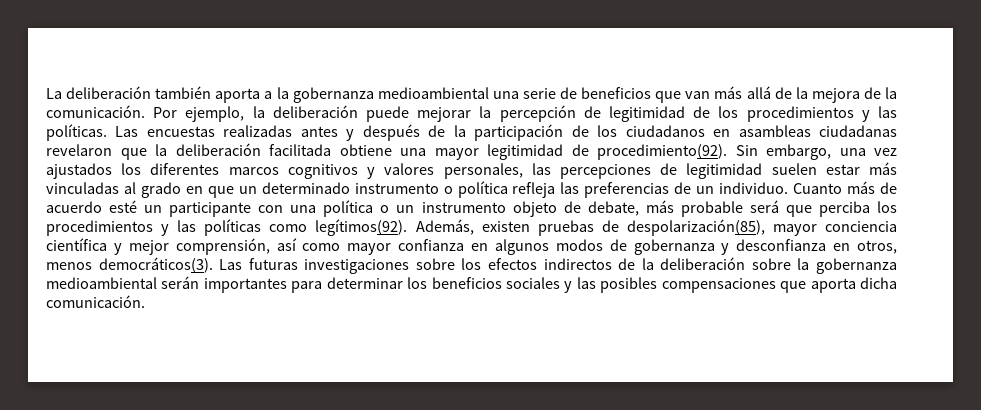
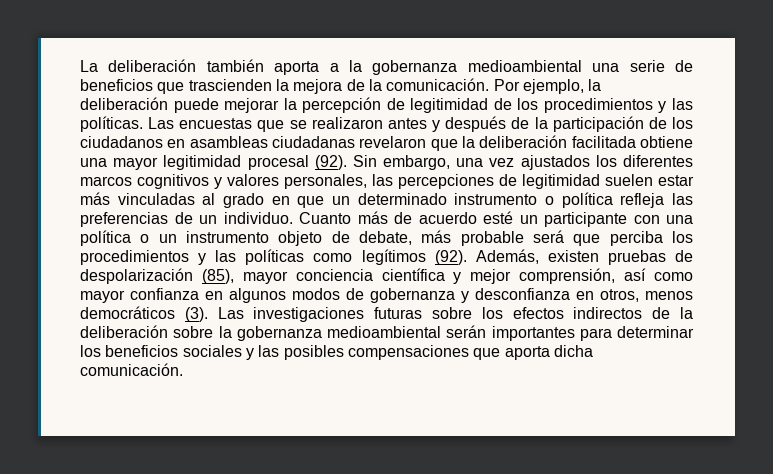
[685,86,792,99] van más allá de -> [188,79,272,91] trascienden
[223,125,293,137] realizadas -> [257,117,383,132] que se realizaron
[571,144,727,160] de procedimiento(92). -> [247,155,347,170] procesal (92).
[315,219,408,236] legítimos(92). -> [361,249,467,265] legítimos (92).
[626,219,765,236] despolarización(85), -> [80,268,234,284] despolarización (85),
[98,257,410,274] democráticos(3). Las futuras investigaciones -> [80,306,423,322] democráticos (3). Las investigaciones futuras

